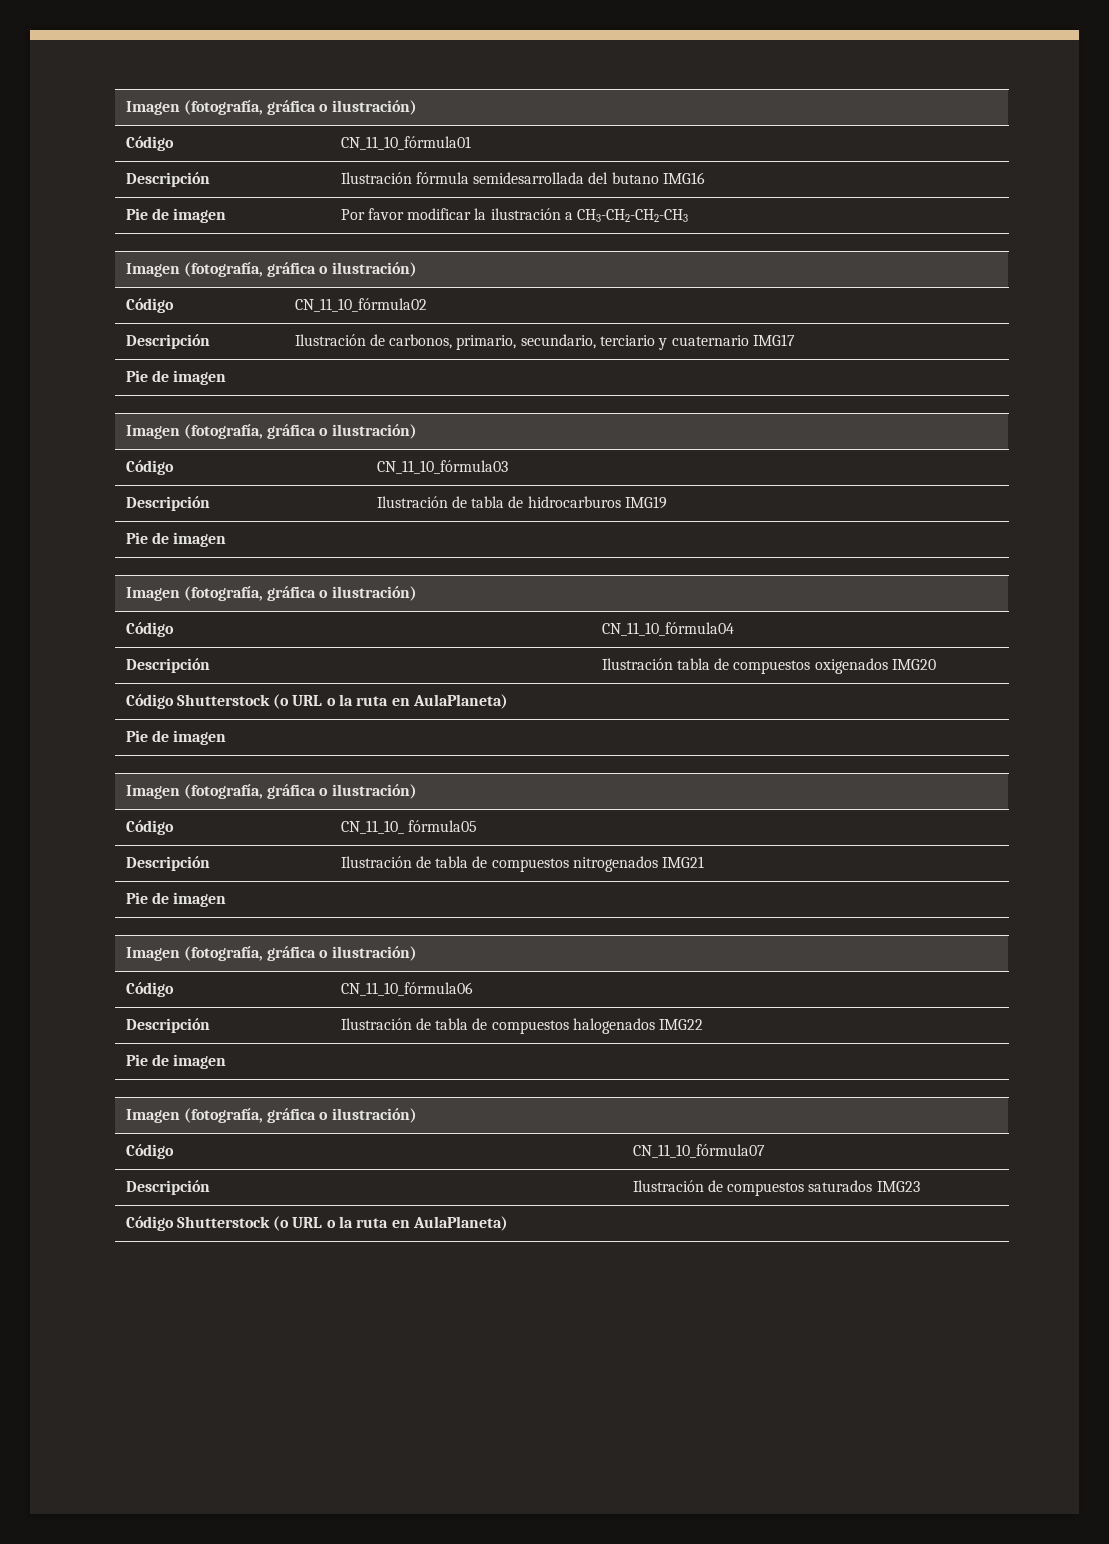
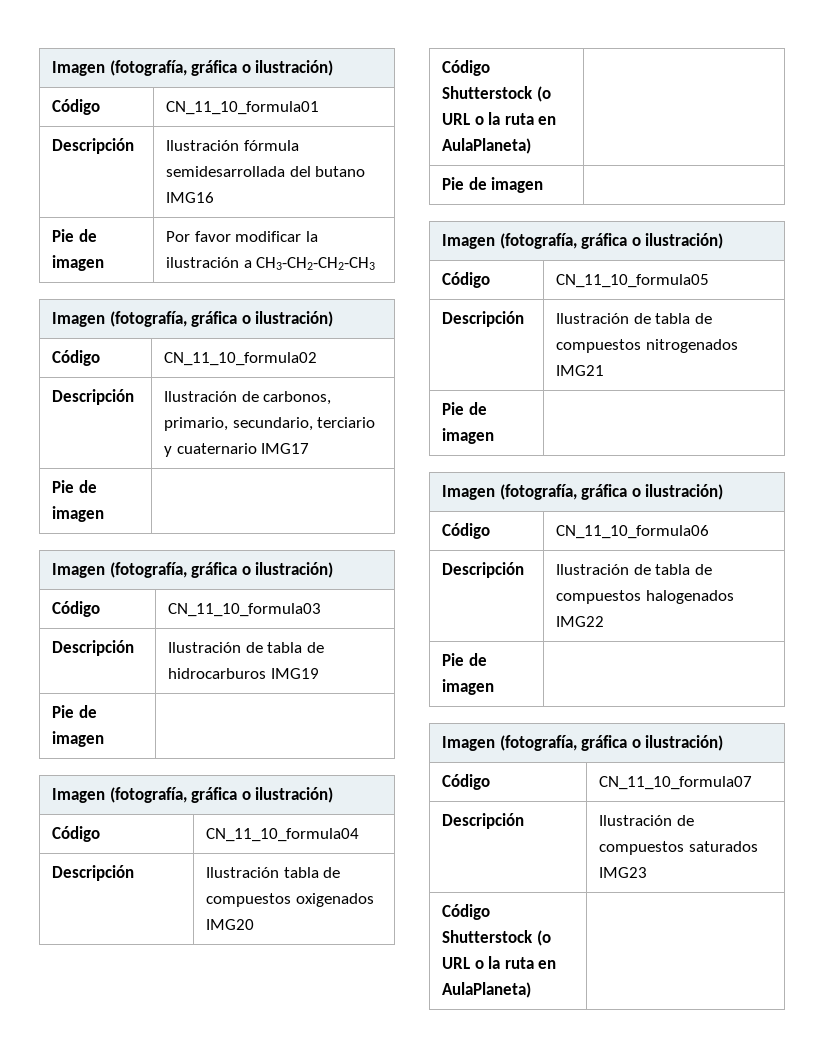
[125,100,417,115] [125,136,174,151] [340,136,471,150] Imagen (fotografía, gráfica o ilustración) // Código | CN_11_10_fórmula01 -> [52,60,334,76] [52,99,101,115] [166,101,320,115] Imagen (fotografía, gráfica o ilustración) // Código | CN_11_10_formula01
[294,298,427,312] CN_11_10_fórmula02 -> [164,352,318,366] CN_11_10_formula02
[376,460,508,474] CN_11_10_fórmula03 -> [168,603,322,617] CN_11_10_formula03
[601,622,734,636] CN_11_10_fórmula04 -> [206,828,360,842] CN_11_10_formula04
[340,820,477,834] CN_11_10_ fórmula05 -> [556,274,710,288] CN_11_10_formula05
[340,982,473,996] CN_11_10_fórmula06 -> [556,525,710,539] CN_11_10_formula06
[632,1144,765,1158] CN_11_10_fórmula07 -> [599,776,753,790] CN_11_10_formula07

